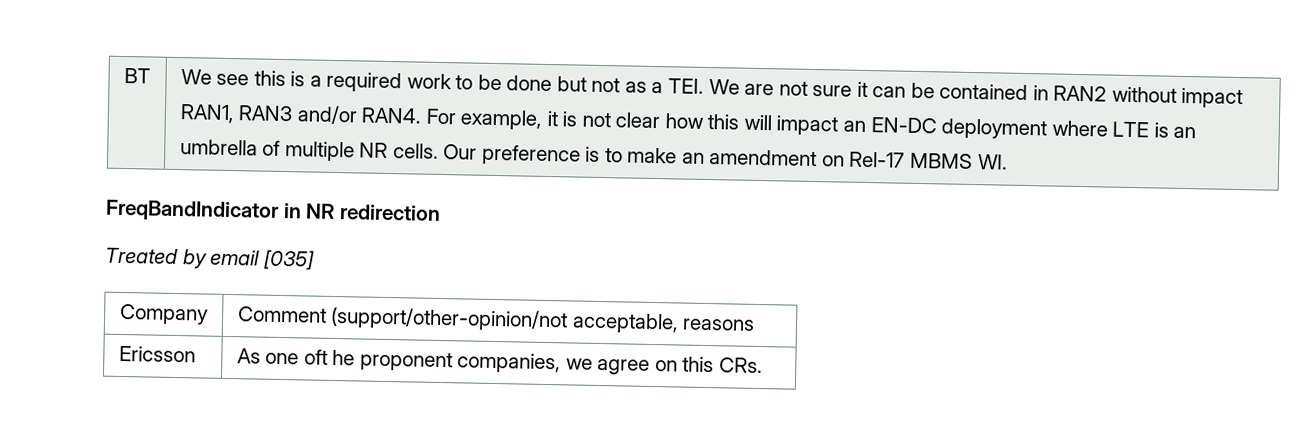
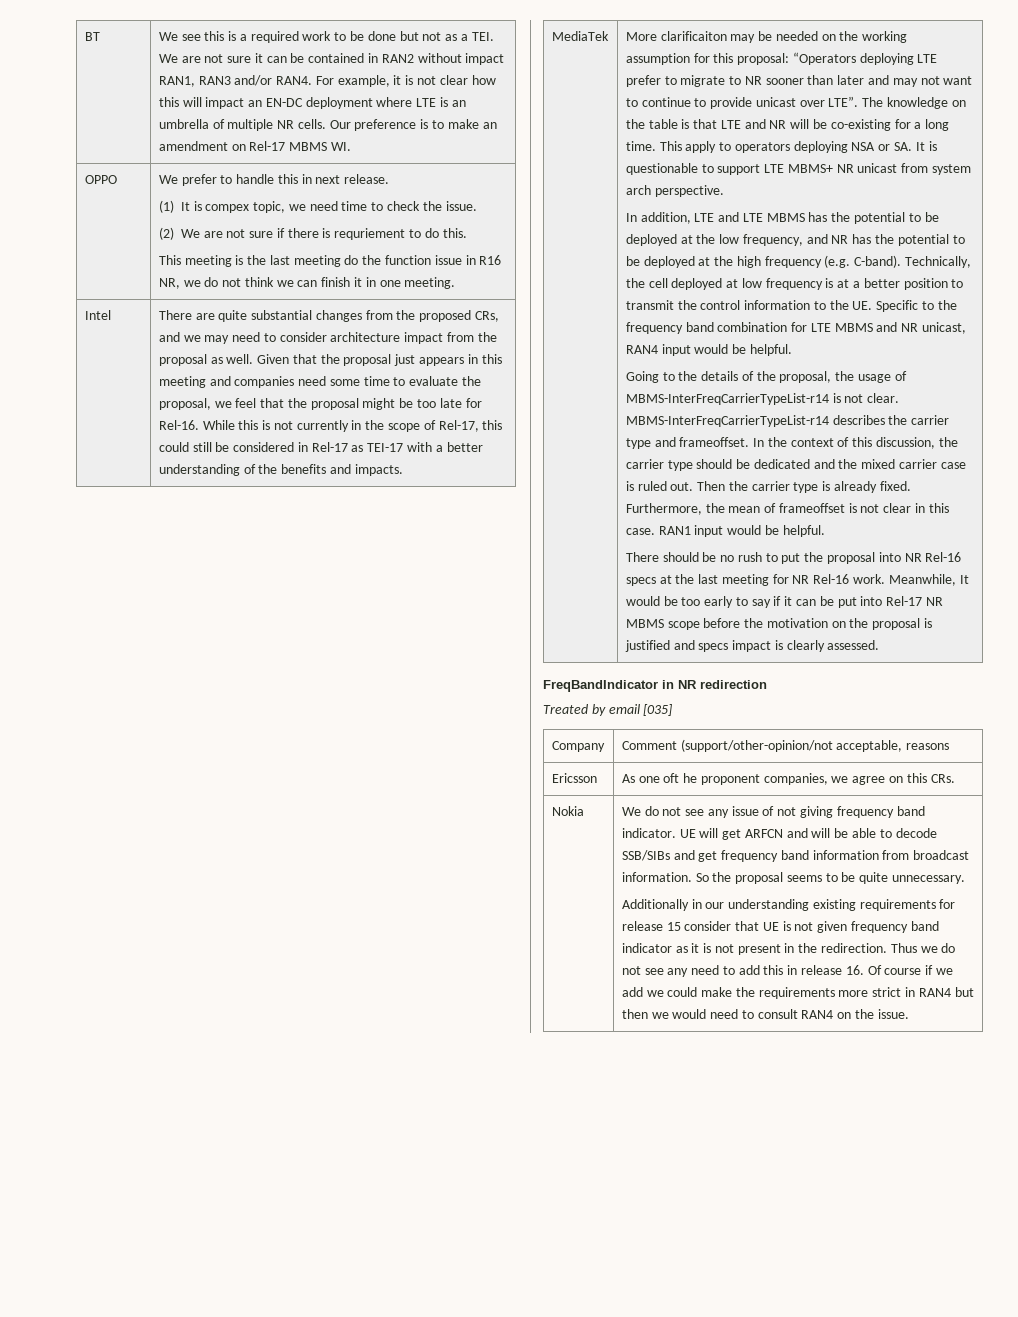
(1008, 162) none -> [84,175,117,184] [158,174,390,186] [158,200,477,213] [158,227,467,240] [158,255,502,267] [158,277,456,289] [84,310,111,320] [158,310,500,322] [158,332,497,344] [158,354,502,366] [158,376,482,388] [158,398,482,410] [158,420,503,432] [158,442,483,452] [158,464,403,476] [551,31,609,41] [625,31,908,43] [625,52,938,65] [625,75,973,87] [625,96,966,109] [625,119,950,131] [625,141,937,153] [625,163,972,175] [625,185,724,197] [625,212,939,224] [625,234,965,246] [625,255,972,268] [625,278,964,290] [625,300,957,312] [625,322,967,334] [625,344,792,356] [625,371,907,383] [625,393,900,405] [625,415,950,427] [625,437,958,449] [625,459,966,471] [625,481,911,493] [625,503,949,515] [625,525,825,537] [625,552,962,564] [625,574,969,586] [625,596,943,608] [625,618,933,630] [624,640,880,652] // OPPO | We prefer to handle this in next release. // (1) It is compex topic, we need time to check the issue. // (2) We are not sure if there is requriement to do this. // This meeting is the last meeting do the function issue in R16 NR, we do not think we can finish it in one meeting. // Intel | There are quite substantial changes from the proposed CRs, and we may need to consider architecture impact from the proposal as well. Given that the proposal just appears in this meeting and companies need some time to evaluate the proposal, we feel that the proposal might be too late for Rel-16. While this is not currently in the scope of Rel-17, this could still be considered in Rel-17 as TEI-17 with a better understanding of the benefits and impacts. // MediaTek | More clarificaiton may be needed on the working assumption for this proposal: “Operators deploying LTE prefer to migrate to NR sooner than later and may not want to continue to provide unicast over LTE”. The knowledge on the table is that LTE and NR will be co-existing for a long time. This apply to operators deploying NSA or SA. It is questionable to support LTE MBMS+ NR unicast from system arch perspective. // In addition, LTE and LTE MBMS has the potential to be deployed at the low frequency, and NR has the potential to be deployed at the high frequency (e.g. C-band). Technically, the cell deployed at low frequency is at a better position to transmit the control information to the UE. Specific to the frequency band combination for LTE MBMS and NR unicast, RAN4 input would be helpful. // Going to the details of the proposal, the usage of MBMS-InterFreqCarrierTypeList-r14 is not clear. MBMS-InterFreqCarrierTypeList-r14 describes the carrier type and frameoffset. In the context of this discussion, the carrier type should be dedicated and the mixed carrier case is ruled out. Then the carrier type is already fixed. Furthermore, the mean of frameoffset is not clear in this case. RAN1 input would be helpful. // There should be no rush to put the proposal into NR Rel-16 specs at the last meeting for NR Rel-16 work. Meanwhile, It would be too early to say if it can be put into Rel-17 NR MBMS scope before the motivation on the proposal is justified and specs impact is clearly assessed.
(763, 365) none -> [551,806,584,816] [621,806,925,818] [621,828,937,840] [621,850,970,862] [621,872,966,884] [621,899,956,911] [621,921,939,933] [621,943,956,955] [621,965,953,977] [621,987,974,999] [621,1009,909,1019] // Nokia | We do not see any issue of not giving frequency band indicator. UE will get ARFCN and will be able to decode SSB/SIBs and get frequency band information from broadcast information. So the proposal seems to be quite unnecessary. // Additionally in our understanding existing requirements for release 15 consider that UE is not given frequency band indicator as it is not present in the redirection. Thus we do not see any need to add this in release 16. Of course if we add we could make the requirements more strict in RAN4 but then we would need to consult RAN4 on the issue.

